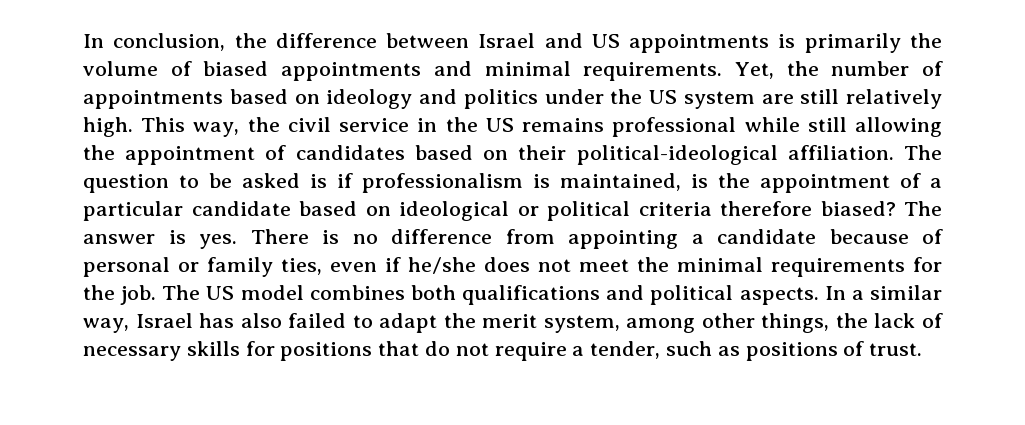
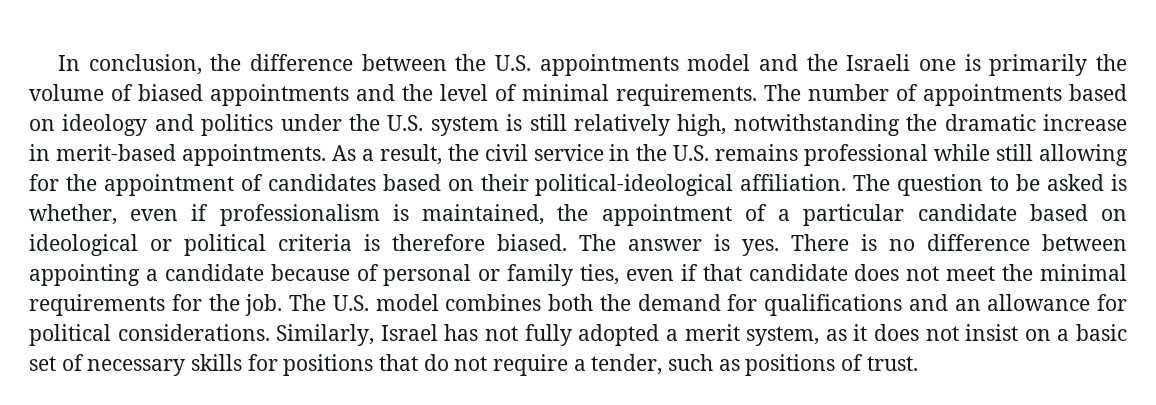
[478,33,770,53] Israel and US appointments -> [455,54,956,76] the U.S. appointments model and the Israeli one
[484,61,819,81] minimal requirements. Yet, the -> [402,84,801,106] the level of minimal requirements. The
[649,89,942,109] [83,117,240,137] US system are still relatively high. This way, -> [387,114,1127,136] [29,144,442,166] U.S. system is still relatively high, notwithstanding the dramatic increase in merit-based appointments. As a result,
[485,118,514,132] US -> [673,145,710,161] U.S.
(943, 127) none -> [29,174,59,191] for
(327, 181) none -> [29,204,179,225] whether, even
[691,174,708,188] is -> (545, 214) none
[720,201,896,216] therefore biased? -> [364,234,567,251] is therefore biased.
[505,229,555,244] from -> [1042,234,1127,251] between
[408,257,476,274] he/she -> [702,264,848,281] that candidate
[206,286,235,300] US -> [332,295,369,311] U.S.
[462,285,943,305] [83,313,916,333] qualifications and political aspects. In a similar way, Israel has also failed to adapt the merit system, among other things, the lack -> [599,294,1127,316] [29,324,1127,346] [29,356,56,371] the demand for qualifications and an allowance for political considerations. Similarly, Israel has not fully adopted a merit system, as it does not insist on a basic set

